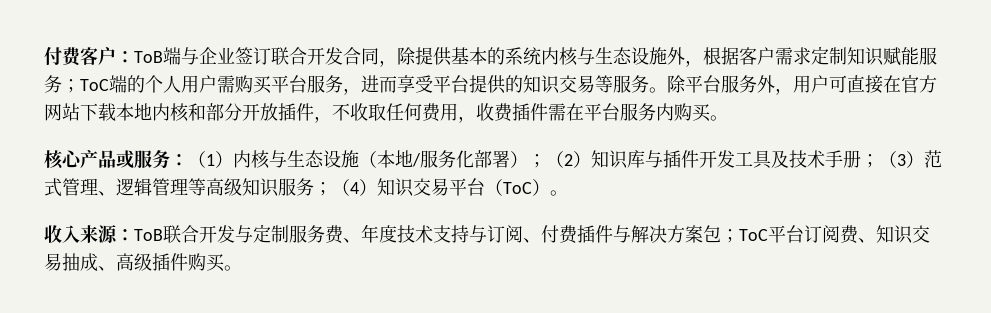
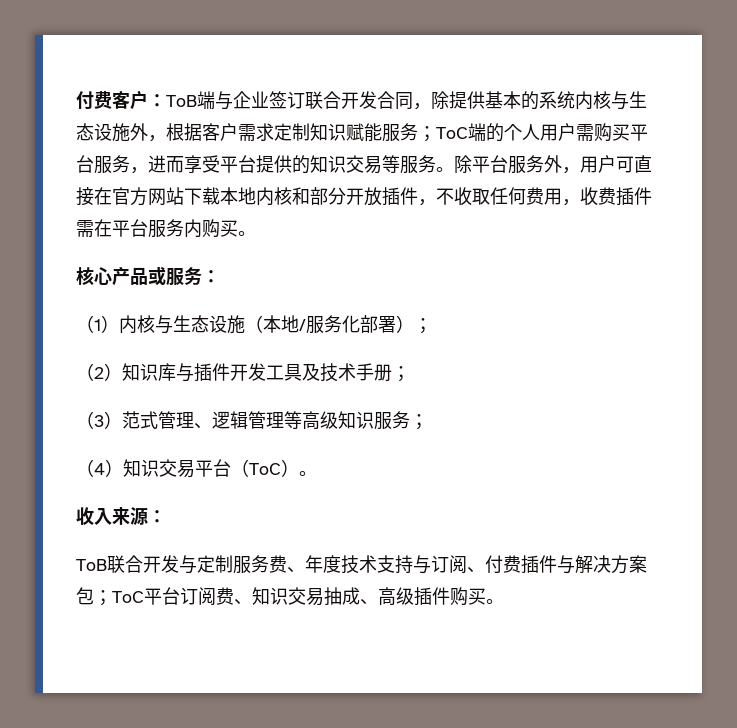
(188, 160) none -> (220, 276) //
(546, 161) none -> (432, 326) //
(879, 161) none -> (410, 374) //
(332, 189) none -> (428, 422) //
(134, 235) none -> (166, 516) //

